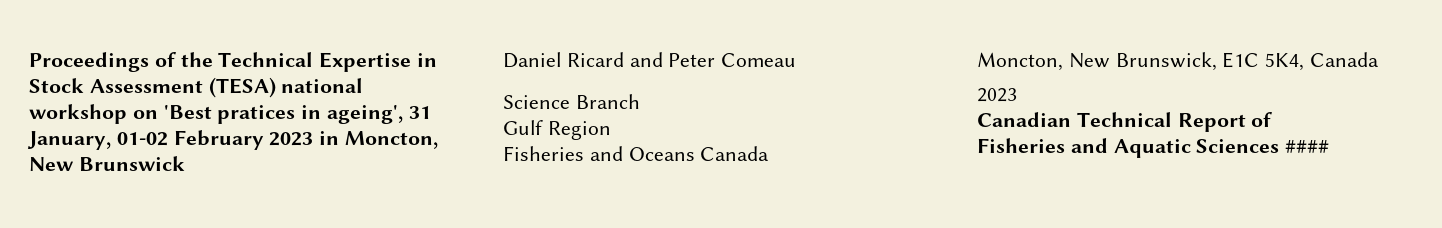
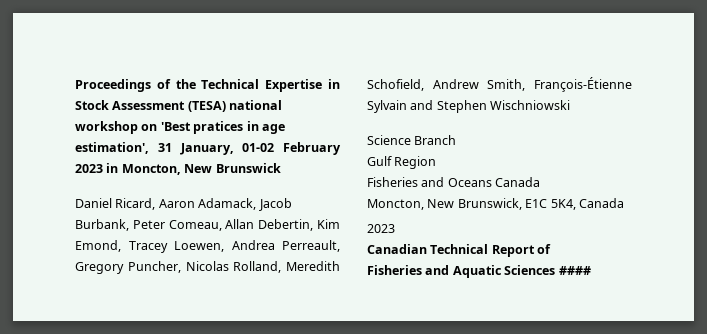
[327,105,404,124] ageing', -> [261,124,285,134] [75,142,149,154] age estimation',
[566,52,797,67] Ricard and Peter Comeau -> [115,198,292,211] [75,219,340,231] [75,240,340,253] [75,261,340,274] [367,77,632,92] [367,100,571,113] Ricard, Aaron Adamack, Jacob Burbank, Peter Comeau, Allan Debertin, Kim Emond, Tracey Loewen, Andrea Perreault, Gregory Puncher, Nicolas Rolland, Meredith Schofield, Andrew Smith, François-Étienne Sylvain and Stephen Wischniowski

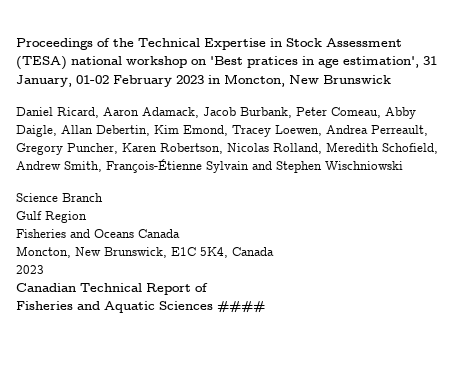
(222, 225) none -> [385,107,416,119] [16,125,57,137] Abby Daigle,
(181, 267) none -> [122,143,223,154] Karen Robertson,

